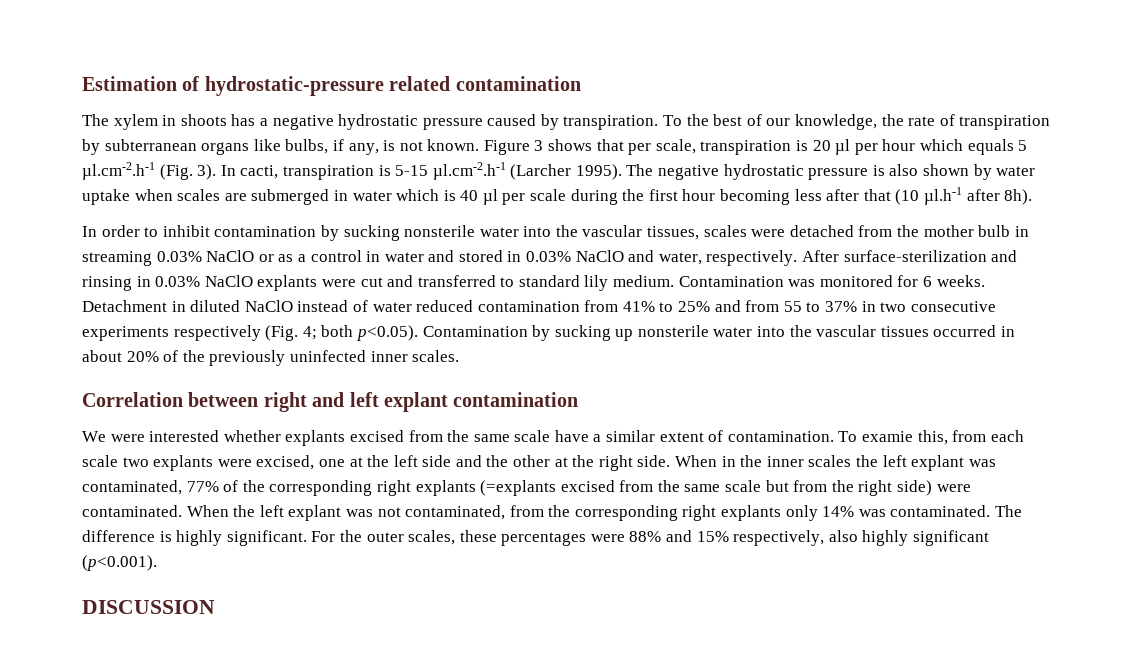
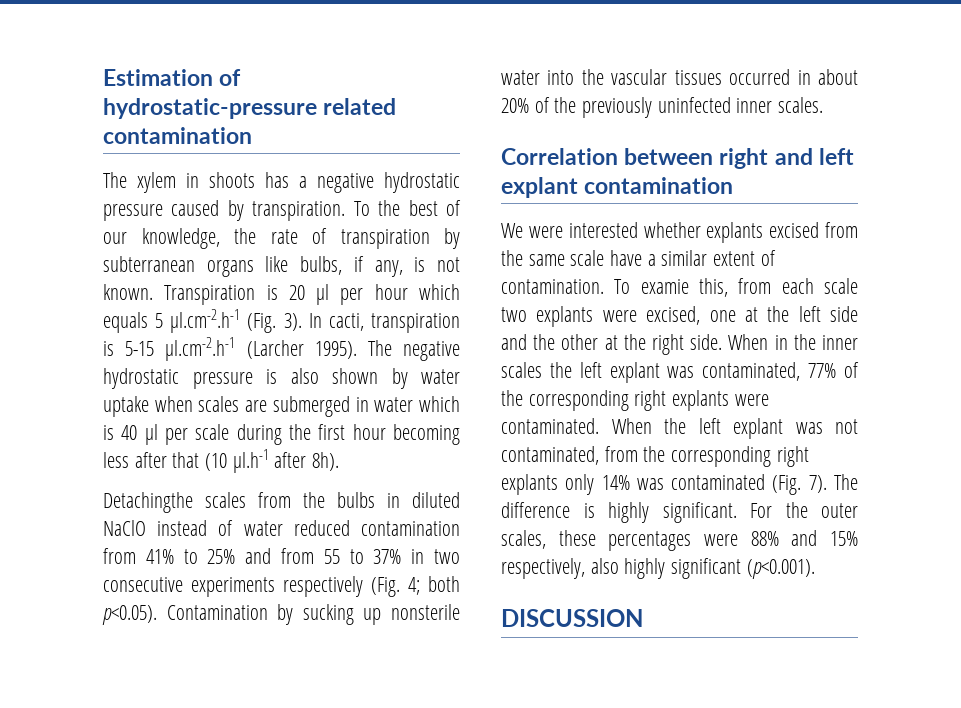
[483,139,792,155] Figure 3 shows that per scale, transpiration -> [164,285,256,305] Transpiration
[82,225,1029,241] [82,250,1018,266] [82,275,985,291] [82,300,167,312] In order to inhibit contamination by sucking nonsterile water into the vascular tissues, scales were detached from the mother bulb in streaming 0.03% NaClO or as a control in water and stored in 0.03% NaClO and water, respectively. After surface-sterilization and rinsing in 0.03% NaClO explants were cut and transferred to standard lily medium. Contamination was monitored for 6 weeks. Detachment -> [103,492,375,513] Detachingthe scales from the bulbs
[480,480,933,496] (=explants excised from the same scale but from the right side) -> (730, 400) none
[890,505,991,517] contaminated. -> [671,474,827,495] contaminated (Fig. 7).

